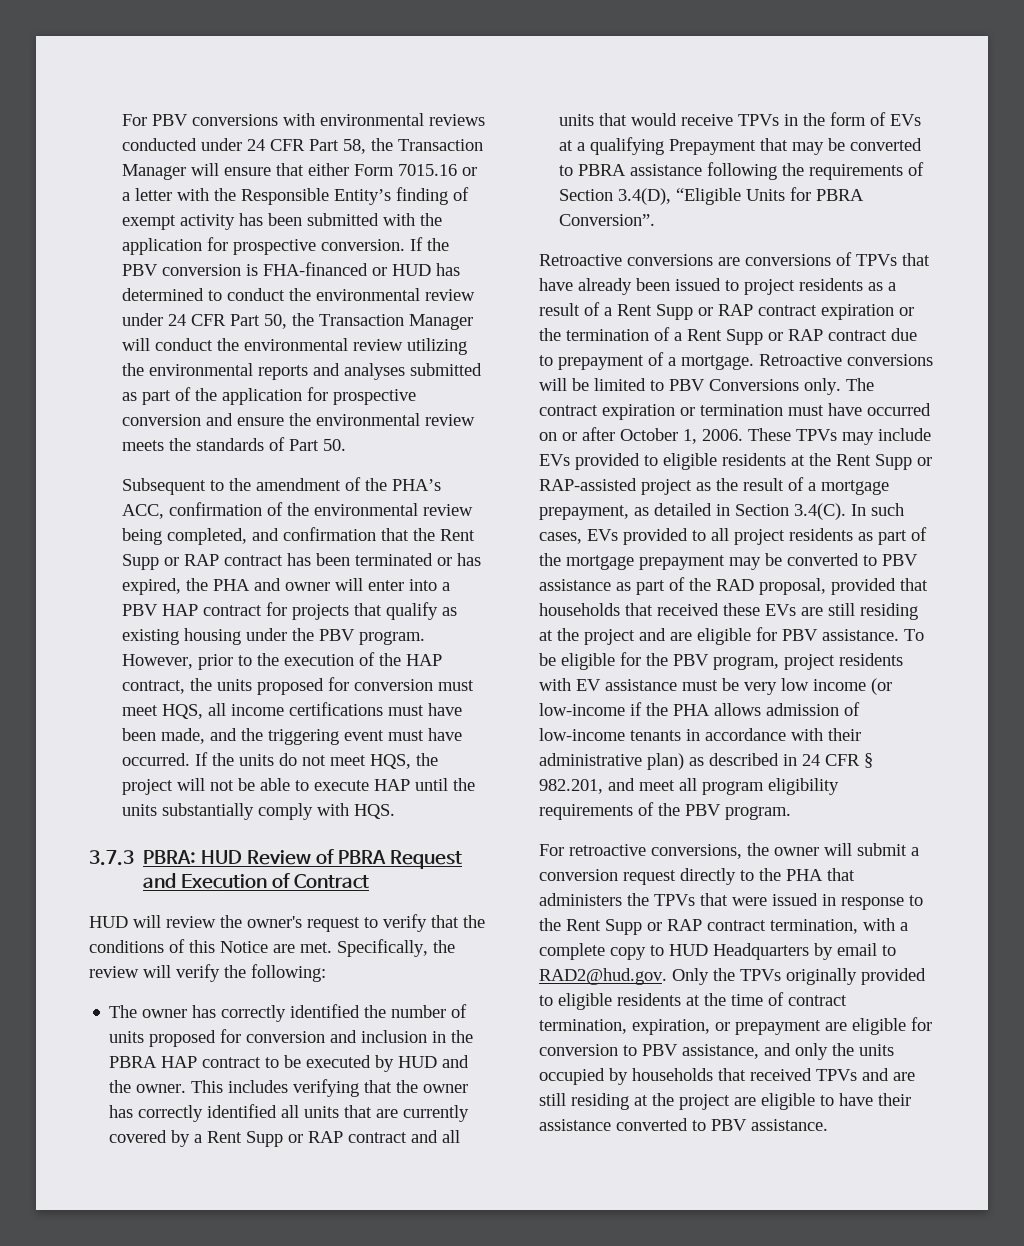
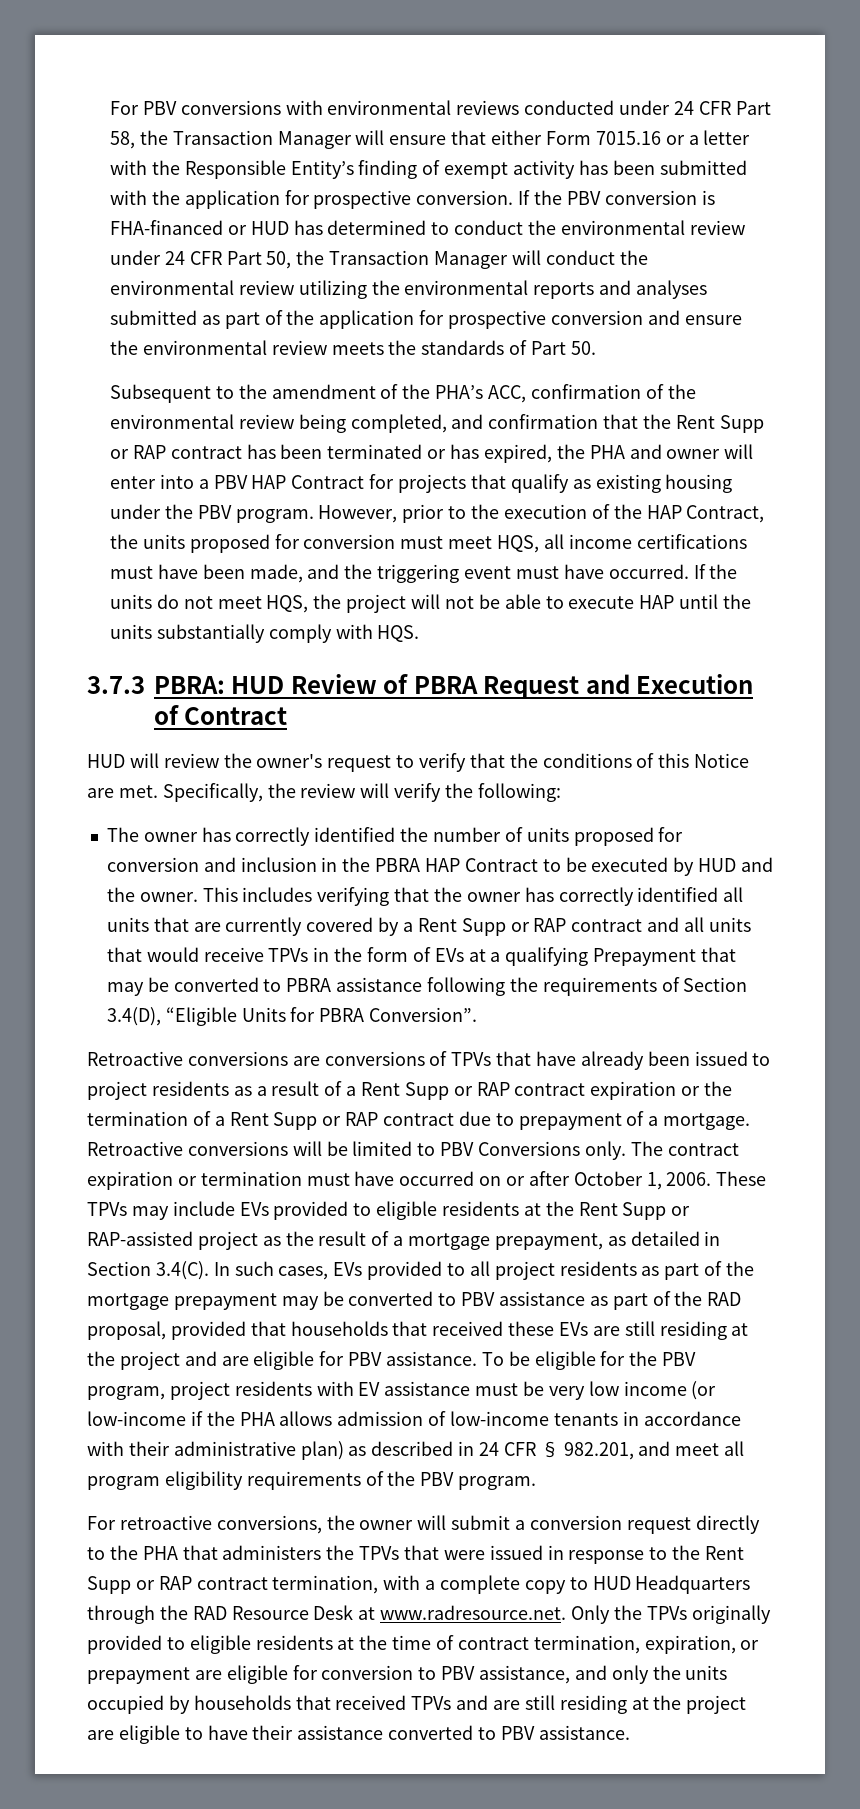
[202,605,262,616] contract -> [291,475,365,489] Contract
[121,680,185,694] contract, -> [686,505,765,523] Contract,
[202,1057,262,1068] contract -> [464,858,538,872] Contract
[814,943,896,960] [539,968,667,985] by email to RAD2@hud.gov. -> [87,1605,567,1624] through the RAD Resource Desk at www.radresource.net.

